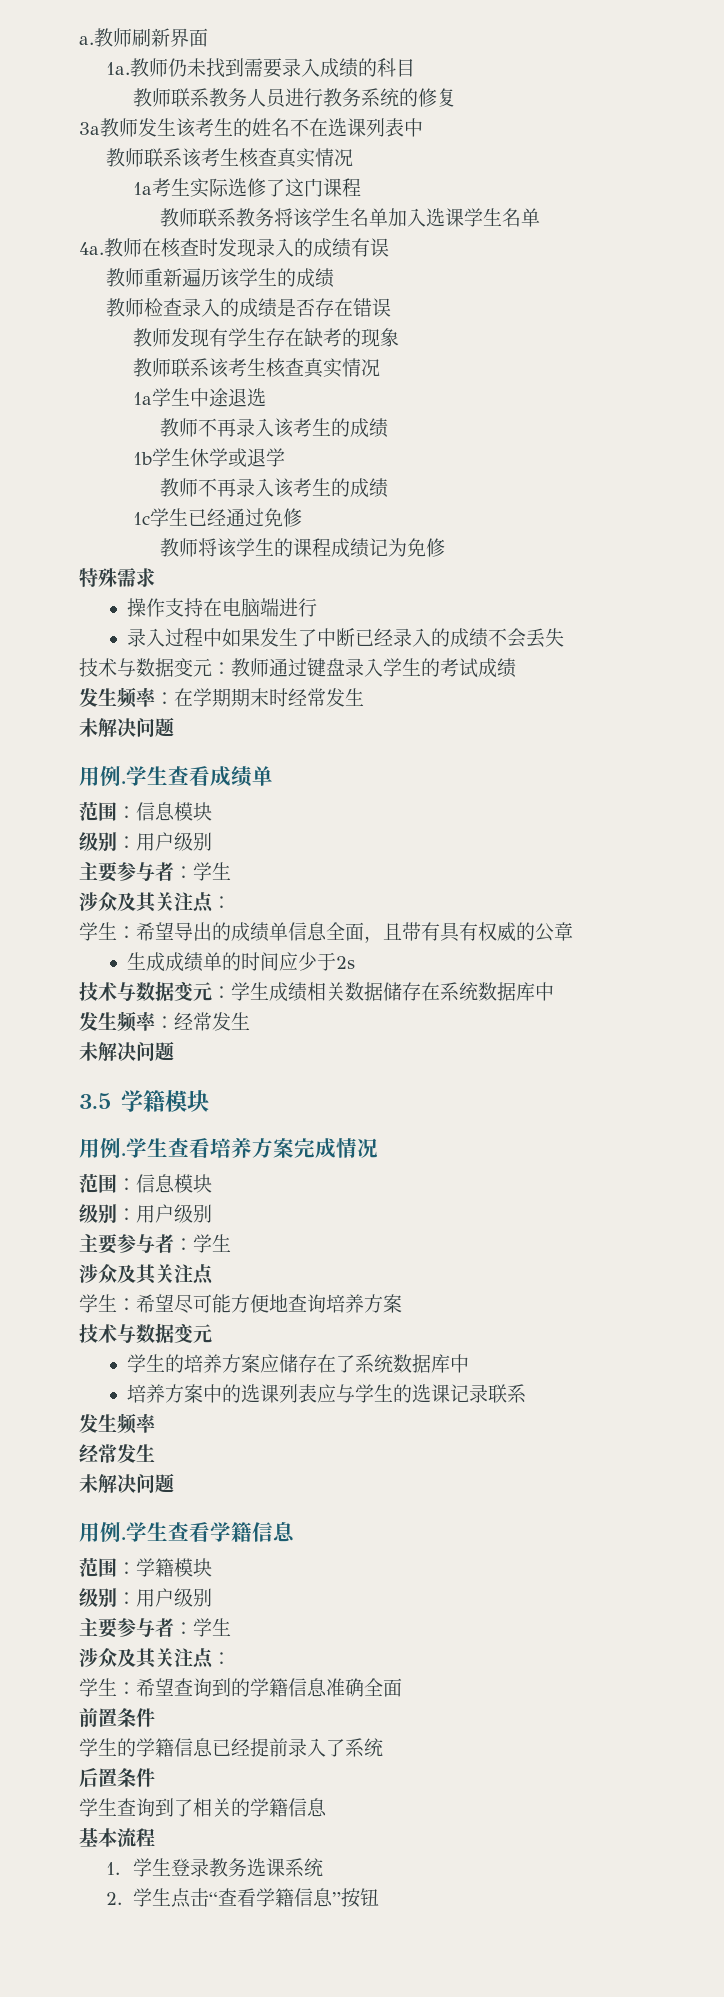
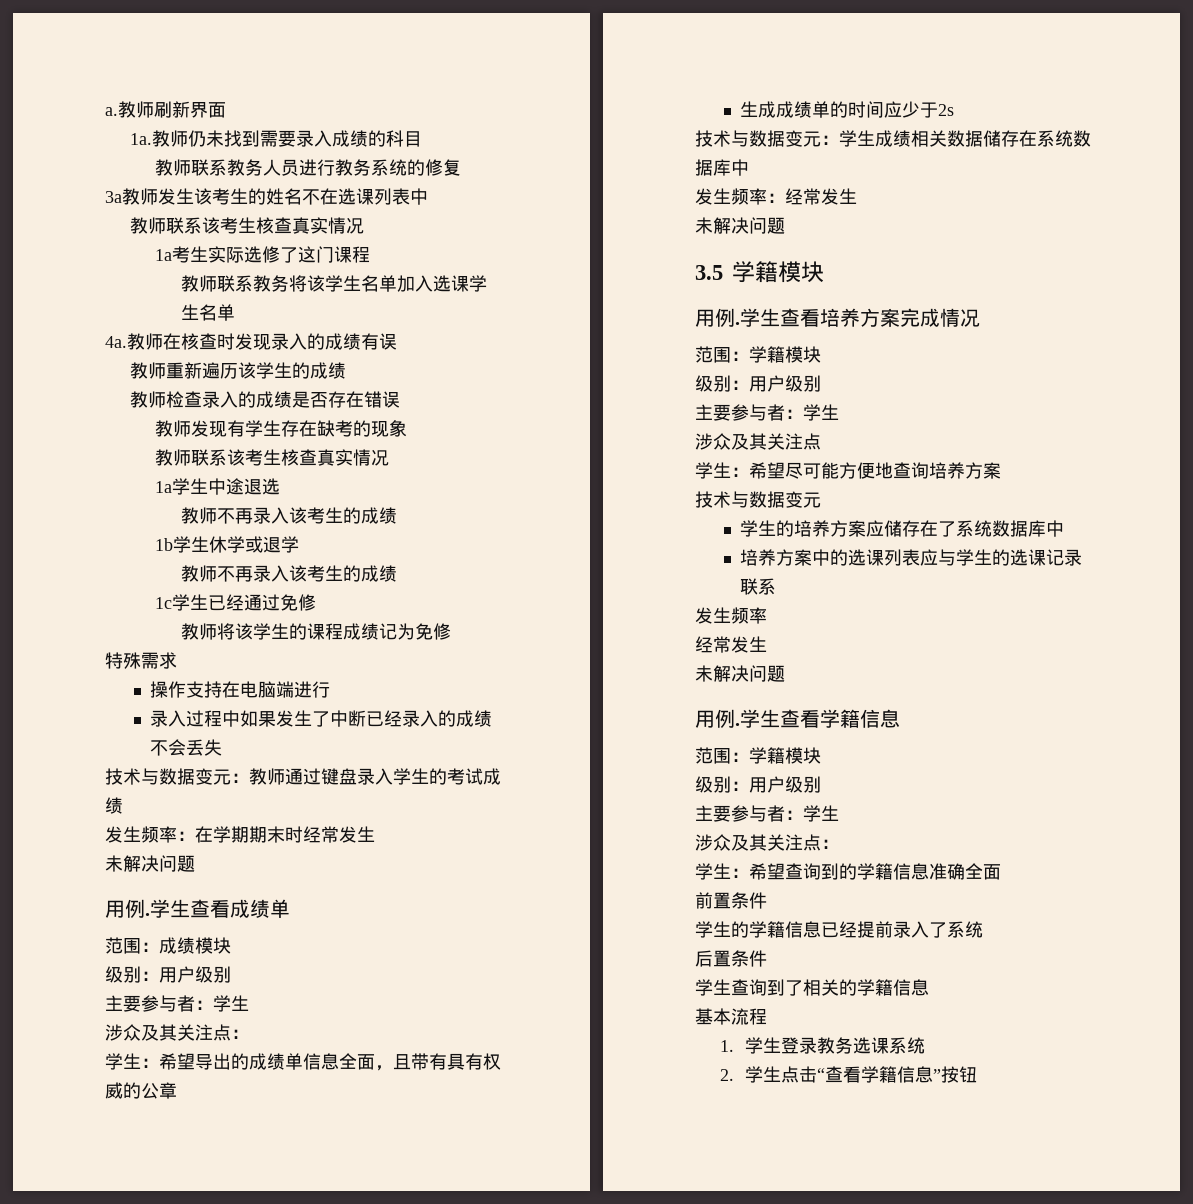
[136,802,175,821] 信息 -> [159,937,195,954] 成绩
[136,1174,175,1193] 信息 -> [749,346,785,363] 学籍

